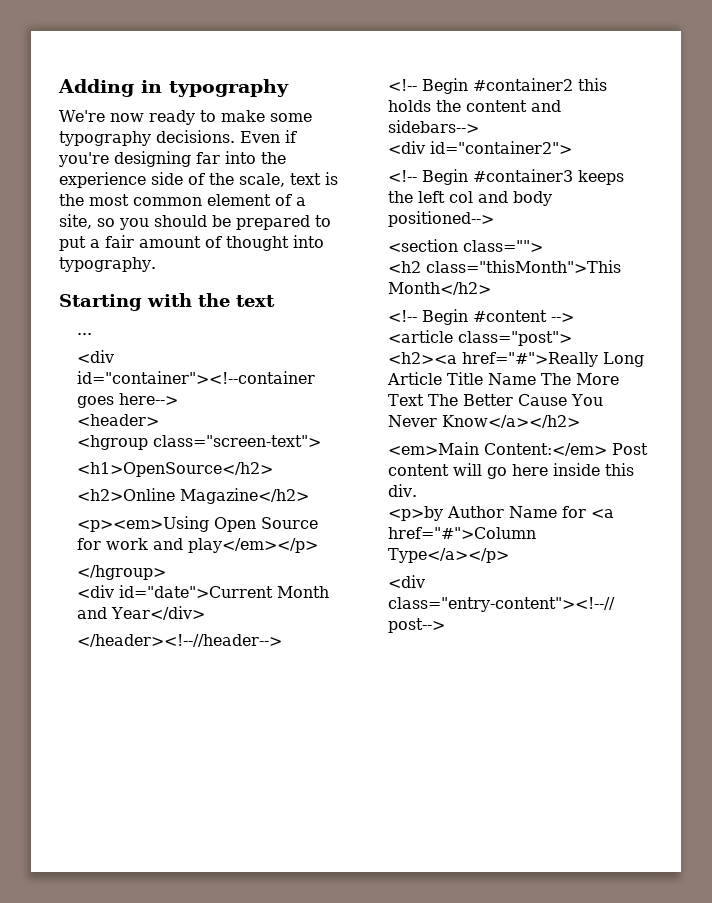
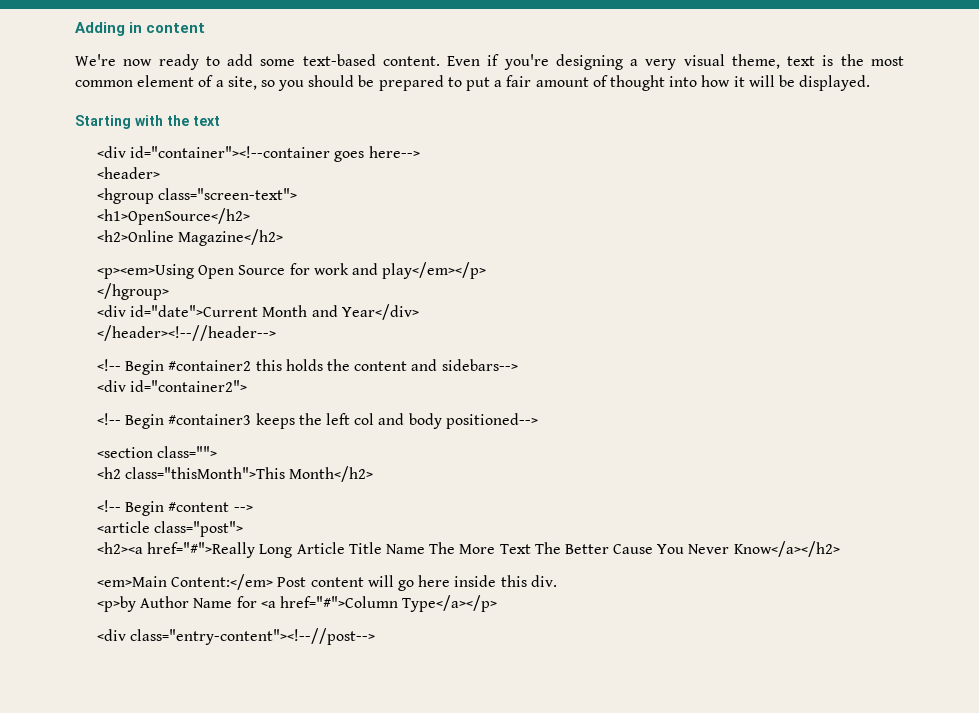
[169,79,289,97] typography -> [146,23,206,33] content
[220,110,312,122] [59,130,297,146] [58,151,286,167] [59,172,285,188] make some typography decisions. Even if you're designing far into the experience side of the scale, -> [227,54,780,70] add some text-based content. Even if you're designing a very visual theme,
[59,257,156,272] typography. -> [701,75,871,91] how it will be displayed.
[77,333,93,335] // ... -> (220, 121) none

